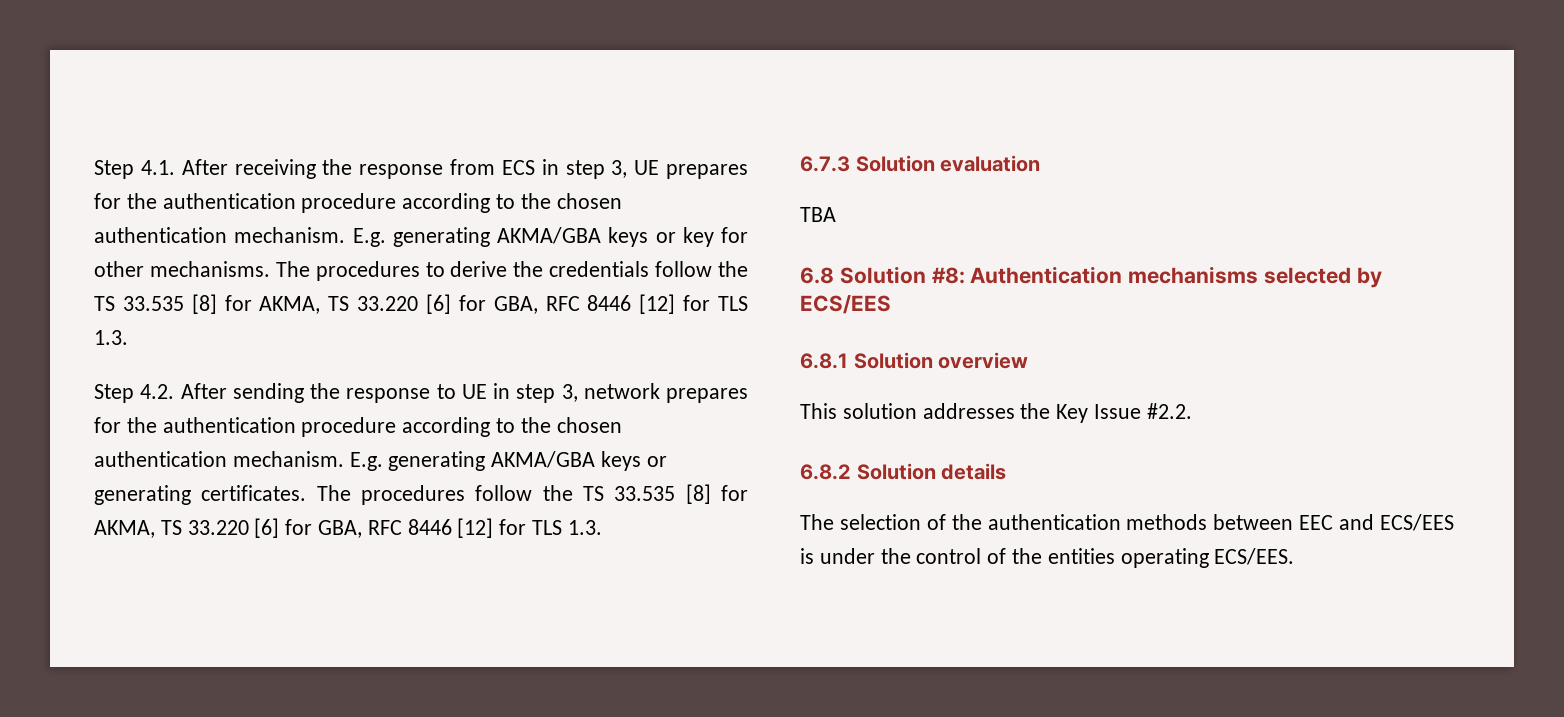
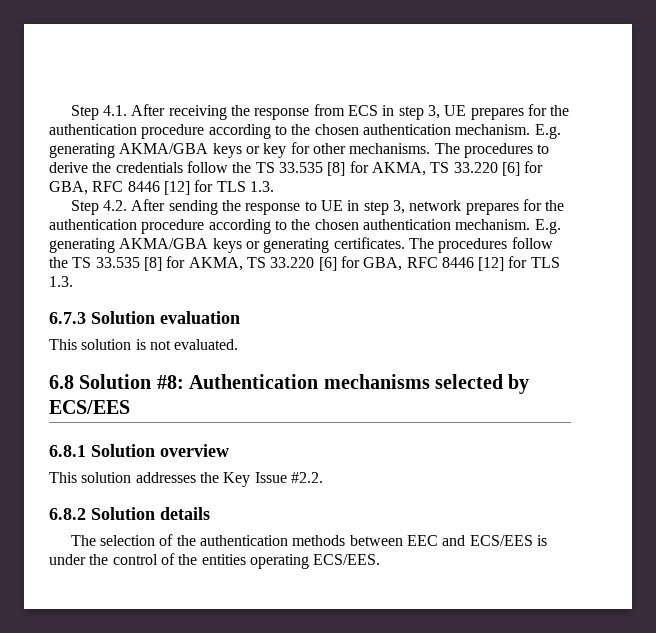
[800,207,836,222] TBA -> [49,339,239,350] This solution is not evaluated.

